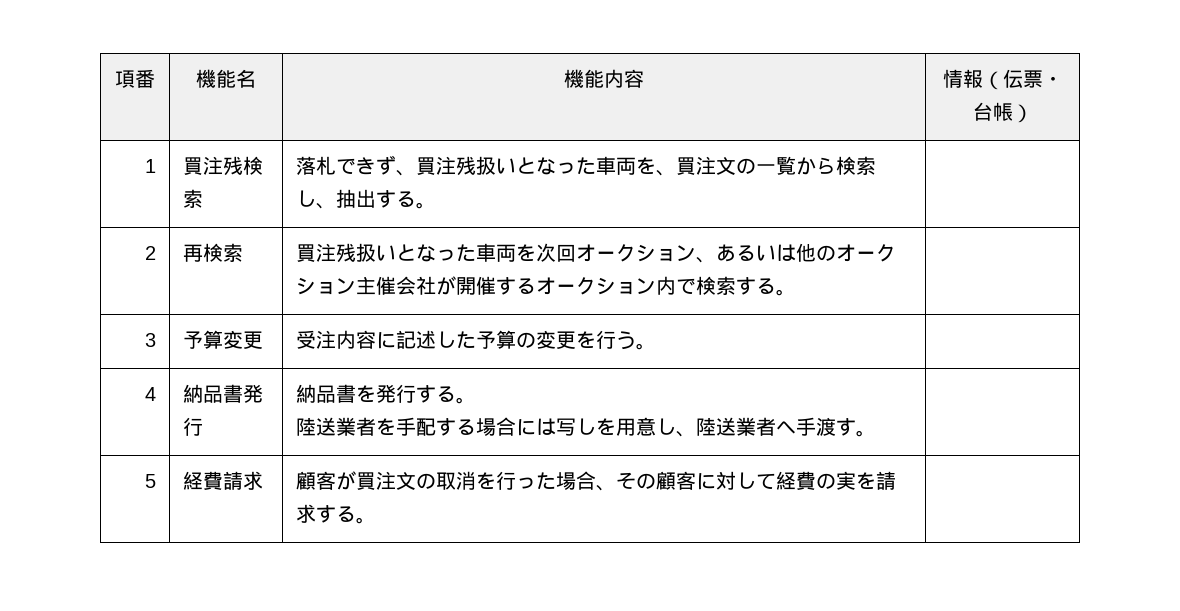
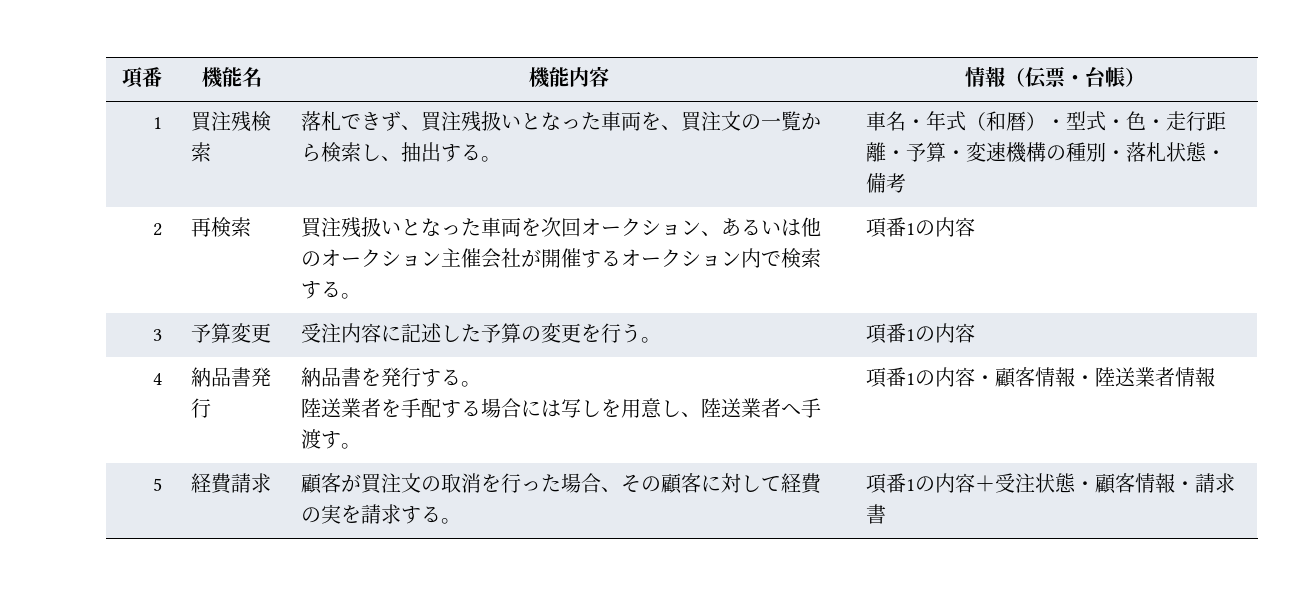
(437, 205) none -> [865,111,1226,131] [865,142,1226,163] [865,173,906,193] 車名・年式（和暦）・型式・色・走行距離・予算・変速機構の種別・落札状態・備考
(797, 292) none -> [865,217,975,238] 項番1の内容
(657, 346) none -> [865,323,975,344] 項番1の内容
(877, 433) none -> [865,367,1215,388] 項番1の内容・顧客情報・陸送業者情報
(377, 520) none -> [865,473,1235,494] [865,504,886,524] 項番1の内容＋受注状態・顧客情報・請求書

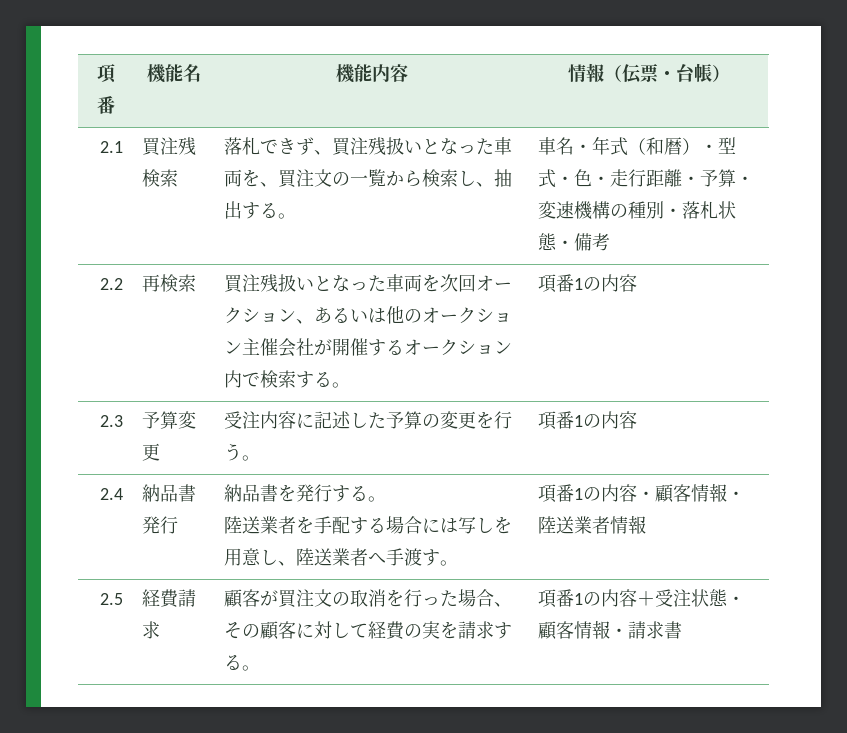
[153,117,163,129] 1 -> [100,141,124,153] 2.1
[153,223,163,236] 2 -> [100,278,124,290] 2.2
[153,329,163,341] 3 -> [100,415,124,427] 2.3
[153,373,163,385] 4 -> [100,488,124,500] 2.4
[153,478,163,491] 5 -> [100,593,124,605] 2.5

